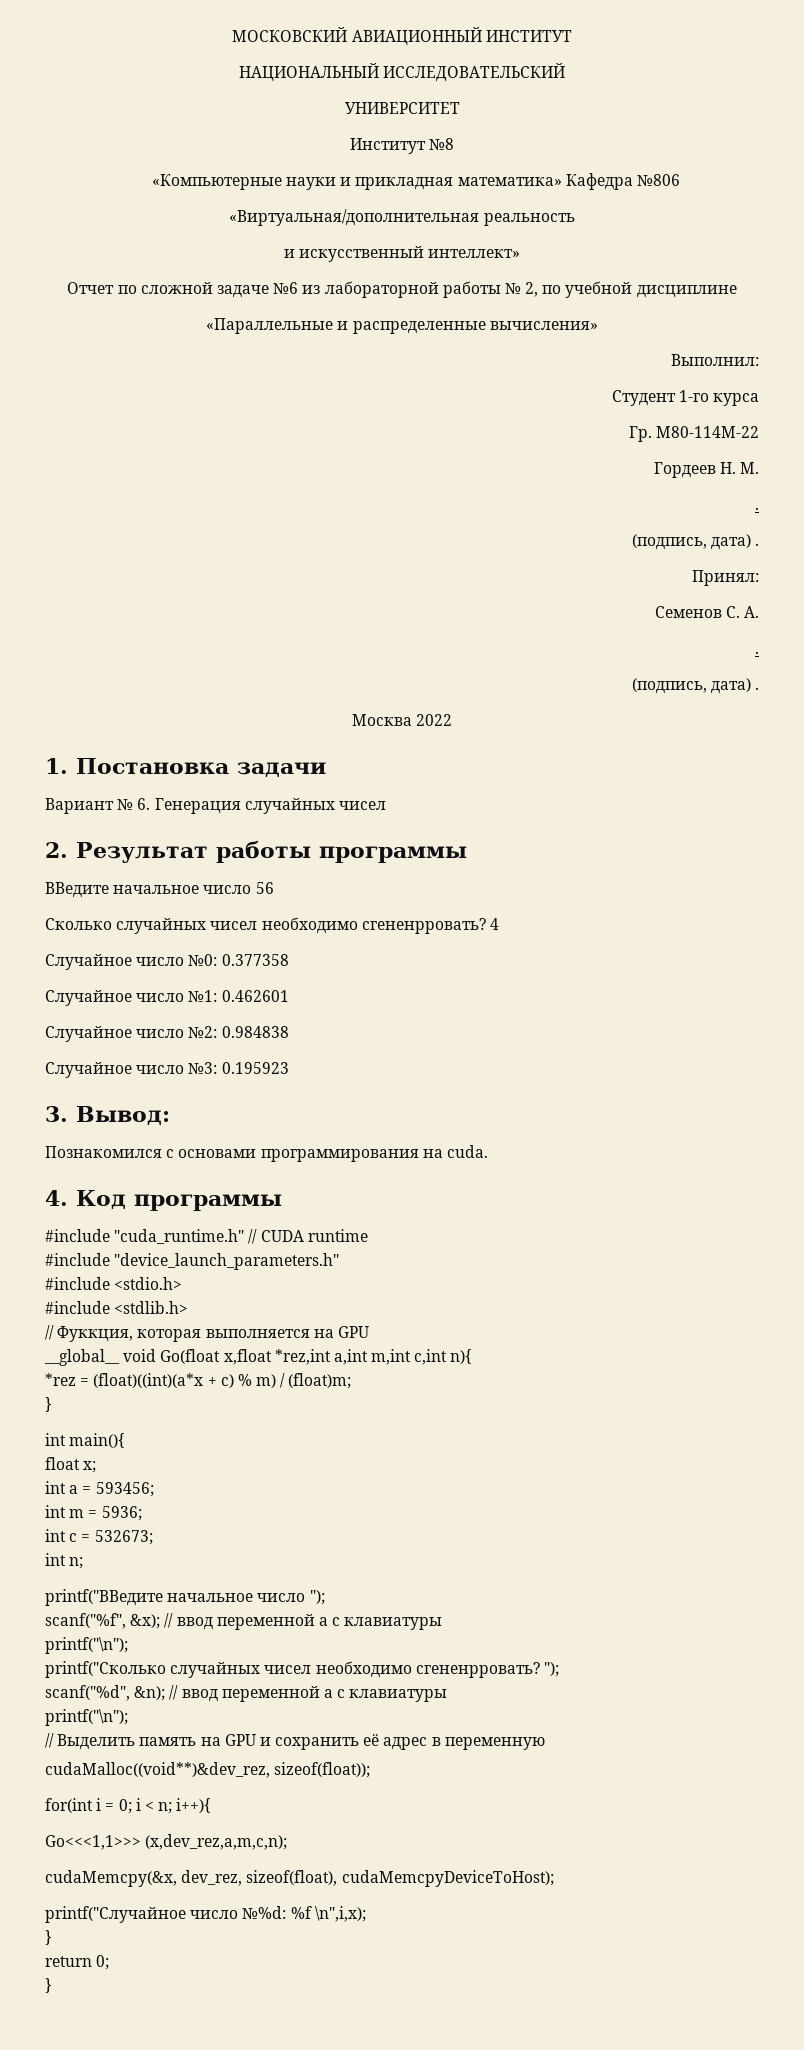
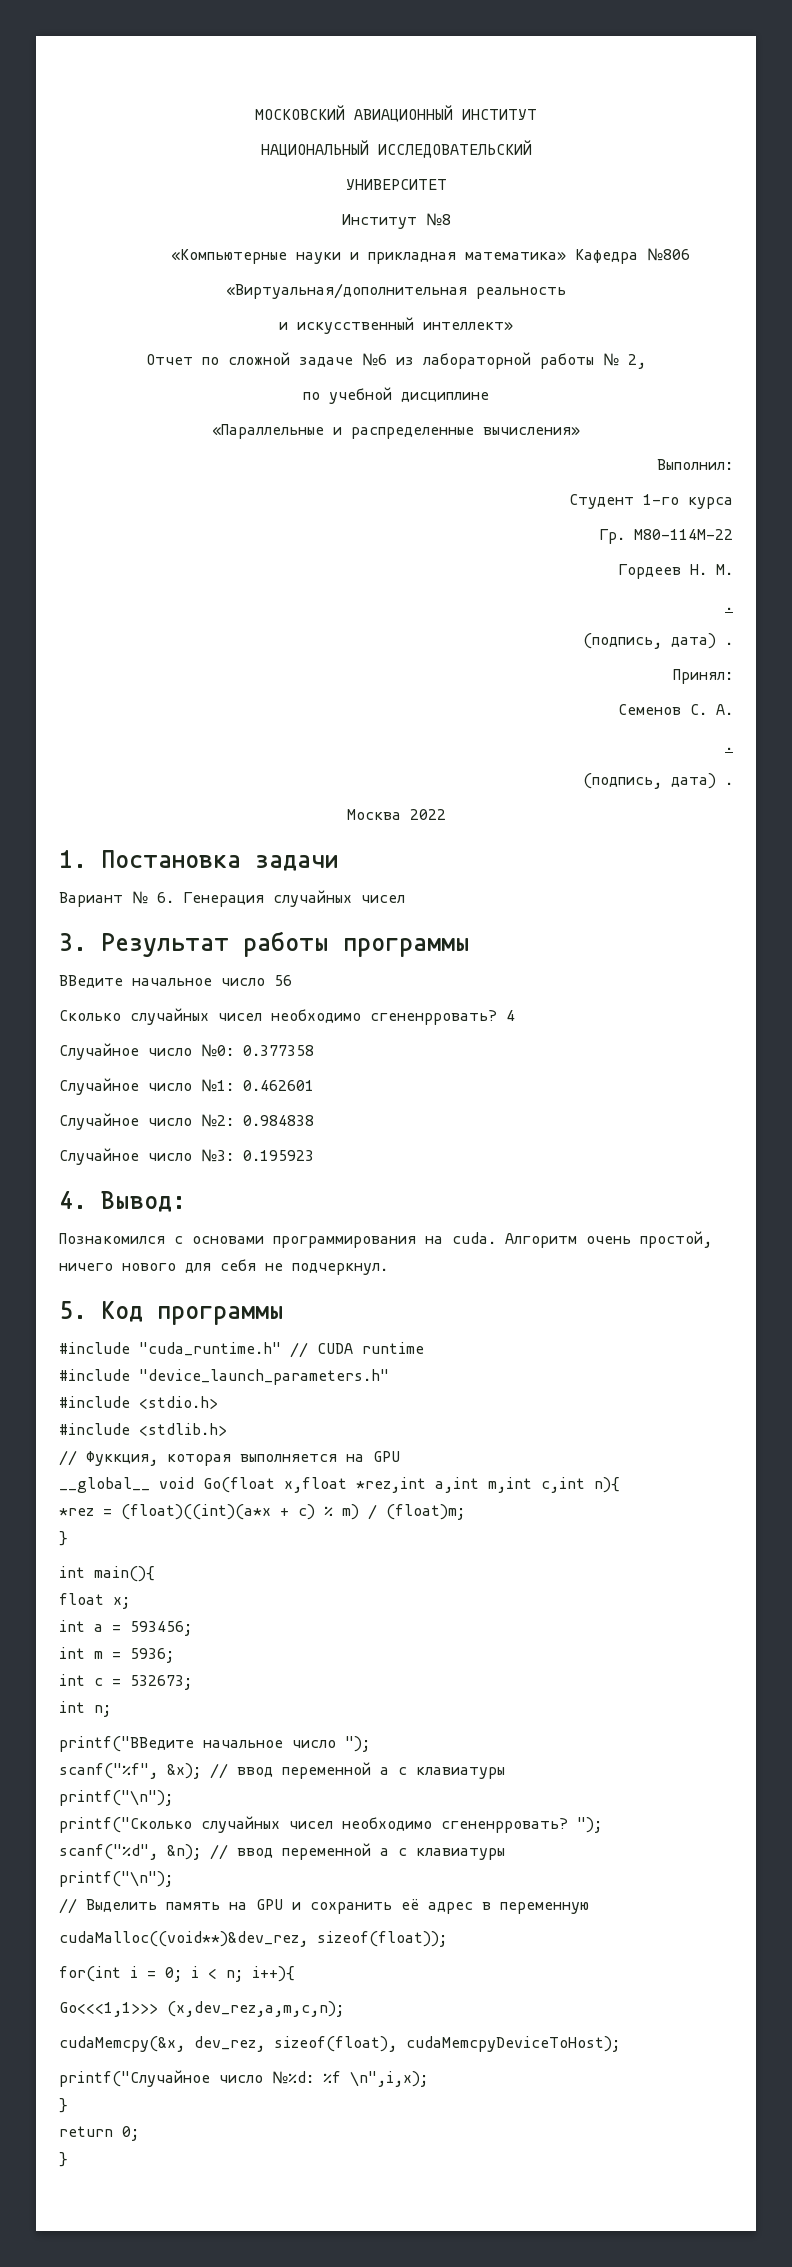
(539, 289) none -> (646, 361) //
[45,842,68,858] 2. -> [59,933,87,951] 3.
[45,1106,68,1122] 3. -> [59,1191,87,1209] 4.
[45,1190,68,1206] // 4. -> [505,1231,712,1248] [59,1259,388,1275] [59,1301,87,1319] Алгоритм очень простой, ничего нового для себя не подчеркнул. // 5.

